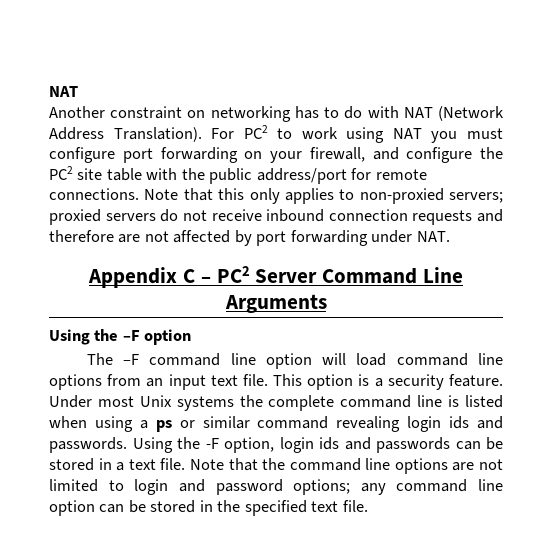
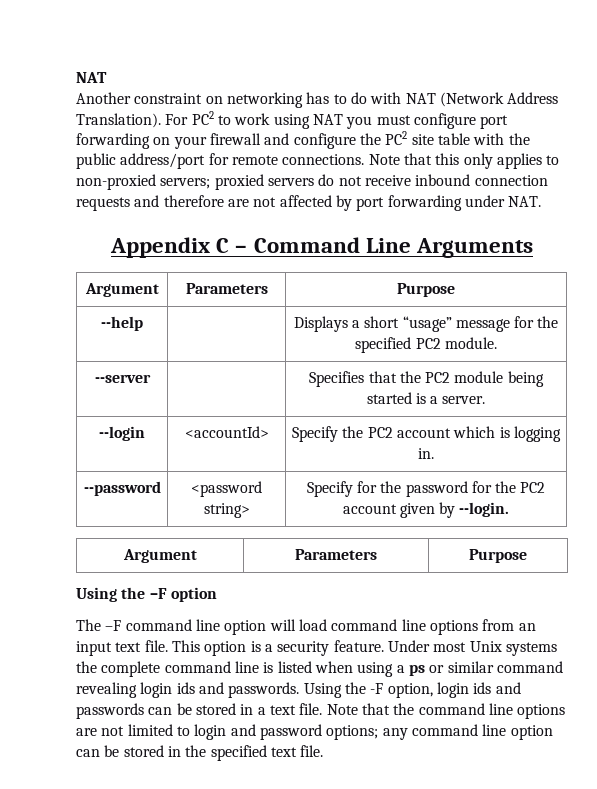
[309,147,365,162] firewall, -> [209,133,261,145] firewall
[216,266,318,283] PC2 Server -> (248, 249) none
(327, 303) none -> [84,283,159,297] [185,283,268,294] [397,283,455,297] [101,316,143,331] [293,316,559,332] [355,337,497,353] [94,374,151,383] [309,371,544,387] [366,392,486,404] [99,426,145,441] [184,426,269,438] [292,426,561,442] [418,448,434,459] [83,481,161,496] [191,481,262,497] [203,503,250,518] [306,481,546,497] [342,502,510,518] [122,549,197,563] [295,549,377,560] [469,549,527,563] // Argument | Parameters | Purpose // --help | | Displays a short “usage” message for the specified PC2 module. // --server | | Specifies that the PC2 module being started is a server. // --login | <accountId> | Specify the PC2 account which is logging in. // --password | <password string> | Specify for the password for the PC2 account given by --login. // Argument | Parameters | Purpose

